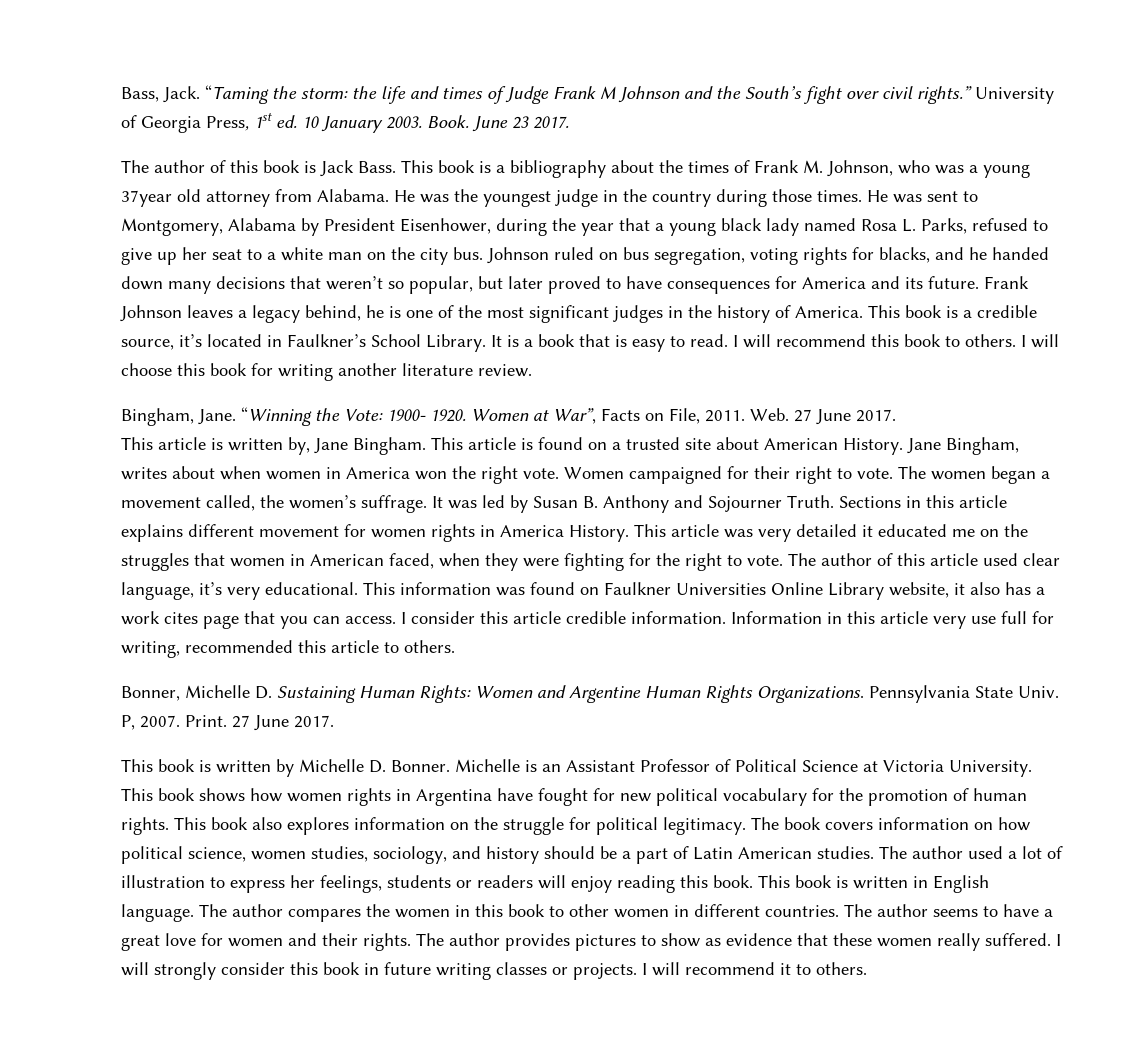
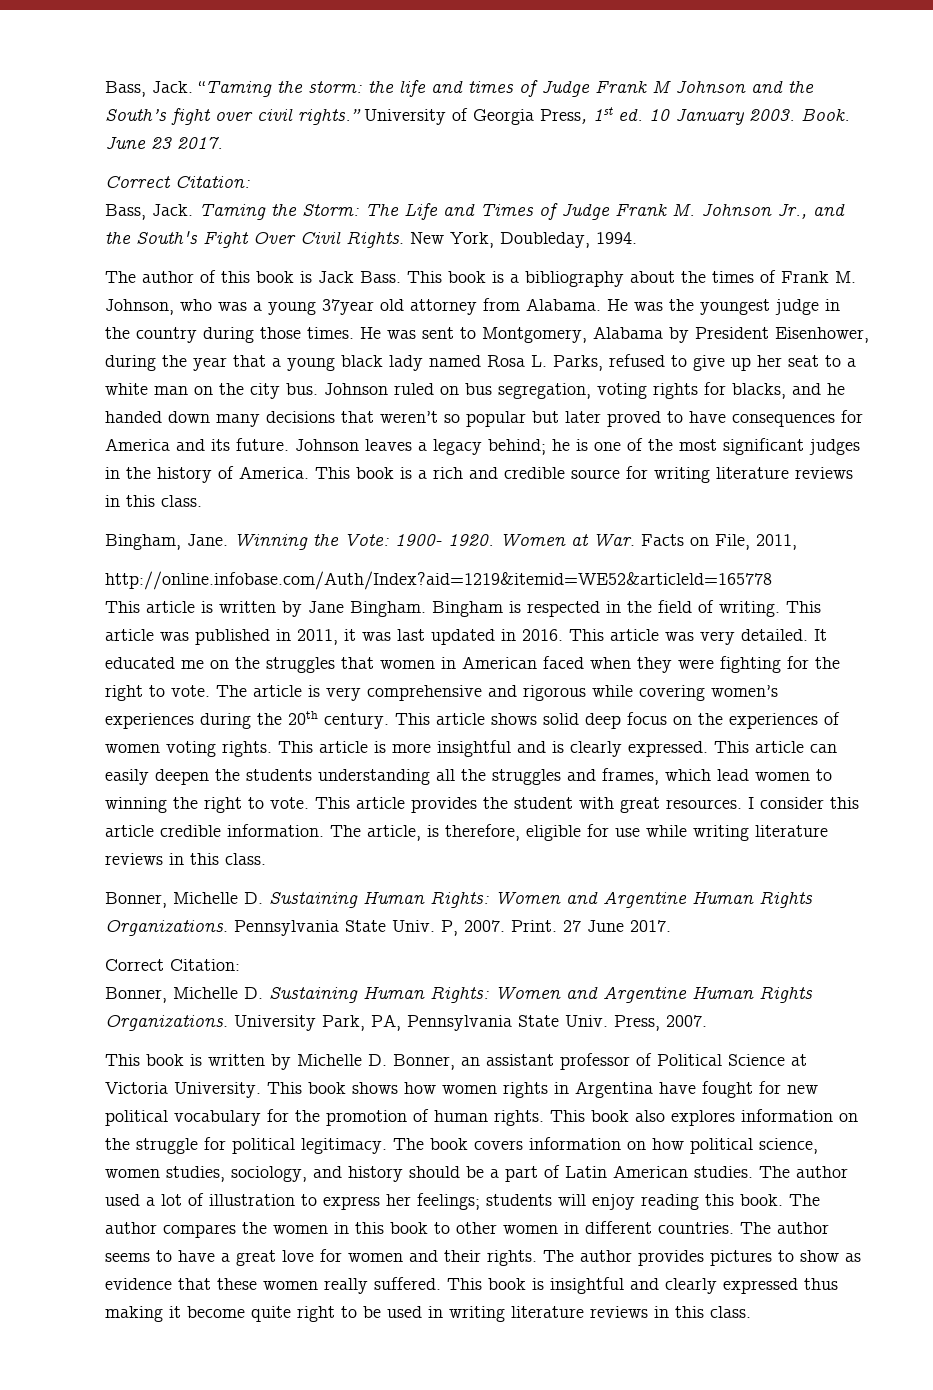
(570, 122) none -> [104,176,250,188] [104,203,845,220] [104,231,637,248] // Correct Citation: // Bass, Jack. Taming the Storm: The Life and Times of Judge Frank M. Johnson Jr., and the South's Fight Over Civil Rights. New York, Doubleday, 1994.
[409,276,474,294] popular, -> [465,411,526,427] popular
[984,276,1030,289] Frank -> (289, 444) none
[305,305,362,321] behind, -> [487,439,546,455] behind;
[977,305,1038,318] [121,334,1060,352] [121,363,533,381] credible source, it’s located in Faulkner’s School Library. It is a book that is easy to read. I will recommend this book to others. I will choose this book for writing another literature review. -> [432,466,853,483] [104,495,202,507] rich and credible source for writing literature reviews in this class.
[241,407,313,426] “Winning -> [233,533,308,550] Winning
[553,408,597,424] War”, -> [592,533,635,546] War.
[705,408,897,425] 2011. Web. 27 June 2017. -> [755,534,797,550] [104,571,772,590] 2011, // http://online.infobase.com/Auth/Index?aid=1219&itemid=WE52&articleld=165778
[288,437,311,455] by, -> [281,601,302,617] by
[431,437,1020,455] [121,466,1051,484] [121,495,1008,513] [121,524,630,542] This article is found on a trusted site about American History. Jane Bingham, writes about when women in America won the right vote. Women campaigned for their right to vote. The women began a movement called, the women’s suffrage. It was led by Susan B. Anthony and Sojourner Truth. Sections in this article explains different movement for women rights in America History. -> [431,600,821,617] [104,629,563,645] Bingham is respected in the field of writing. This article was published in 2011, it was last updated in 2016.
[796,524,874,537] detailed it -> [740,629,827,641] detailed. It
[389,553,435,569] faced, -> [542,656,584,669] faced
[821,553,1061,566] [121,582,1046,600] [121,611,397,629] author of this article used clear language, it’s very educational. This information was found on Faulkner Universities Online Library website, it also has a work cites page that you can access. -> [252,685,778,701] [104,711,840,729] [104,740,837,757] [104,768,832,785] [104,797,742,813] article is very comprehensive and rigorous while covering women’s experiences during the 20th century. This article shows solid deep focus on the experiences of women voting rights. This article is more insightful and is clearly expressed. This article can easily deepen the students understanding all the struggles and frames, which lead women to winning the right to vote. This article provides the student with great resources.
[731,611,1055,629] [121,640,456,658] Information in this article very use full for writing, recommended this article to others. -> [329,824,828,841] [104,853,266,865] The article, is therefore, eligible for use while writing literature reviews in this class.
(335, 721) none -> [104,959,240,971] [104,986,813,1003] [104,1014,707,1031] // Correct Citation: // Bonner, Michelle D. Sustaining Human Rights: Women and Argentine Human Rights Organizations. University Park, PA, Pennsylvania State Univ. Press, 2007.
[391,759,711,772] Bonner. Michelle is an Assistant Professor -> [392,1053,630,1070] Bonner, an assistant professor
[320,875,534,893] feelings, students or readers -> [416,1193,552,1210] feelings; students
[758,875,990,893] [121,904,195,922] This book is written in English language. -> (783, 1200) none
[1056,934,1062,946] [121,962,868,980] I will strongly consider this book in future writing classes or projects. I will recommend it to others. -> [446,1277,838,1294] [104,1306,751,1322] This book is insightful and clearly expressed thus making it become quite right to be used in writing literature reviews in this class.

